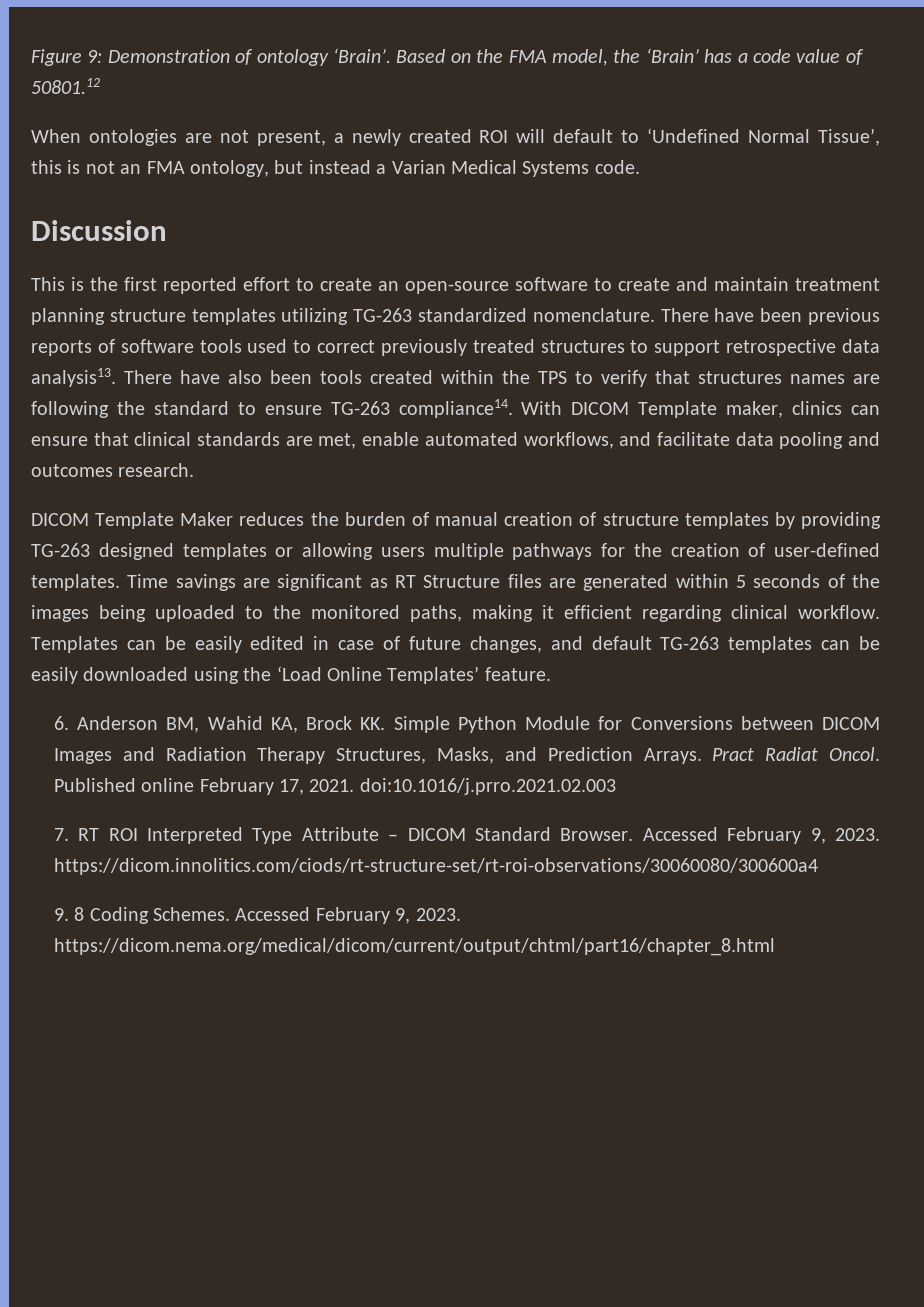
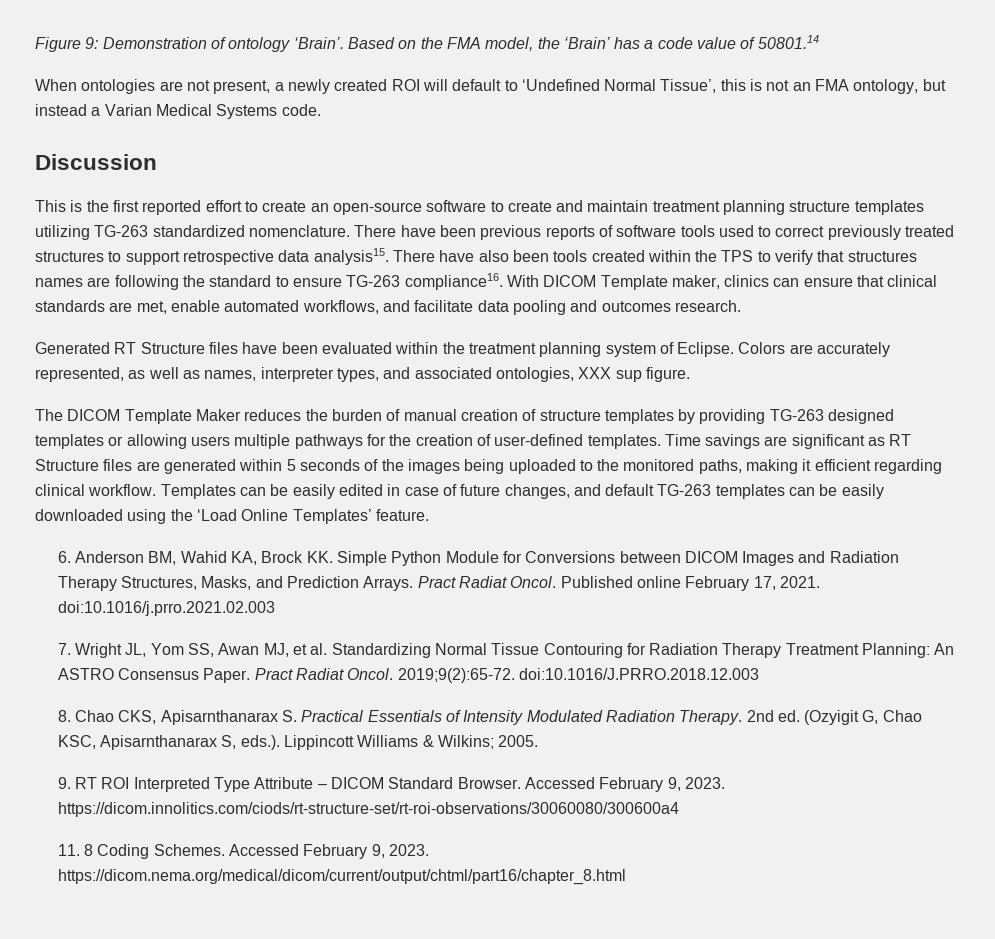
[31,78,100,94] 50801.12 -> [757,35,819,49] 50801.14
[31,368,116,387] analysis13. -> [313,248,389,265] analysis15.
[398,399,513,418] compliance14. -> [404,273,503,290] compliance16.
(195, 470) none -> [35,342,891,357] [35,367,690,382] [35,409,63,421] Generated RT Structure files have been evaluated within the treatment planning system of Eclipse. Colors are accurately represented, as well as names, interpreter types, and associated ontologies, XXX sup figure. // The
(69, 834) none -> [74,643,955,658] [57,668,759,683] [57,710,922,725] [57,735,539,750] [57,777,71,789] Wright JL, Yom SS, Awan MJ, et al. Standardizing Normal Tissue Contouring for Radiation Therapy Treatment Planning: An ASTRO Consensus Paper. Pract Radiat Oncol. 2019;9(2):65-72. doi:10.1016/J.PRRO.2018.12.003 // 8. Chao CKS, Apisarnthanarax S. Practical Essentials of Intensity Modulated Radiation Therapy. 2nd ed. (Ozyigit G, Chao KSC, Apisarnthanarax S, eds.). Lippincott Williams & Wilkins; 2005. // 9.
[53,908,69,921] 9. -> [57,844,80,856] 11.

